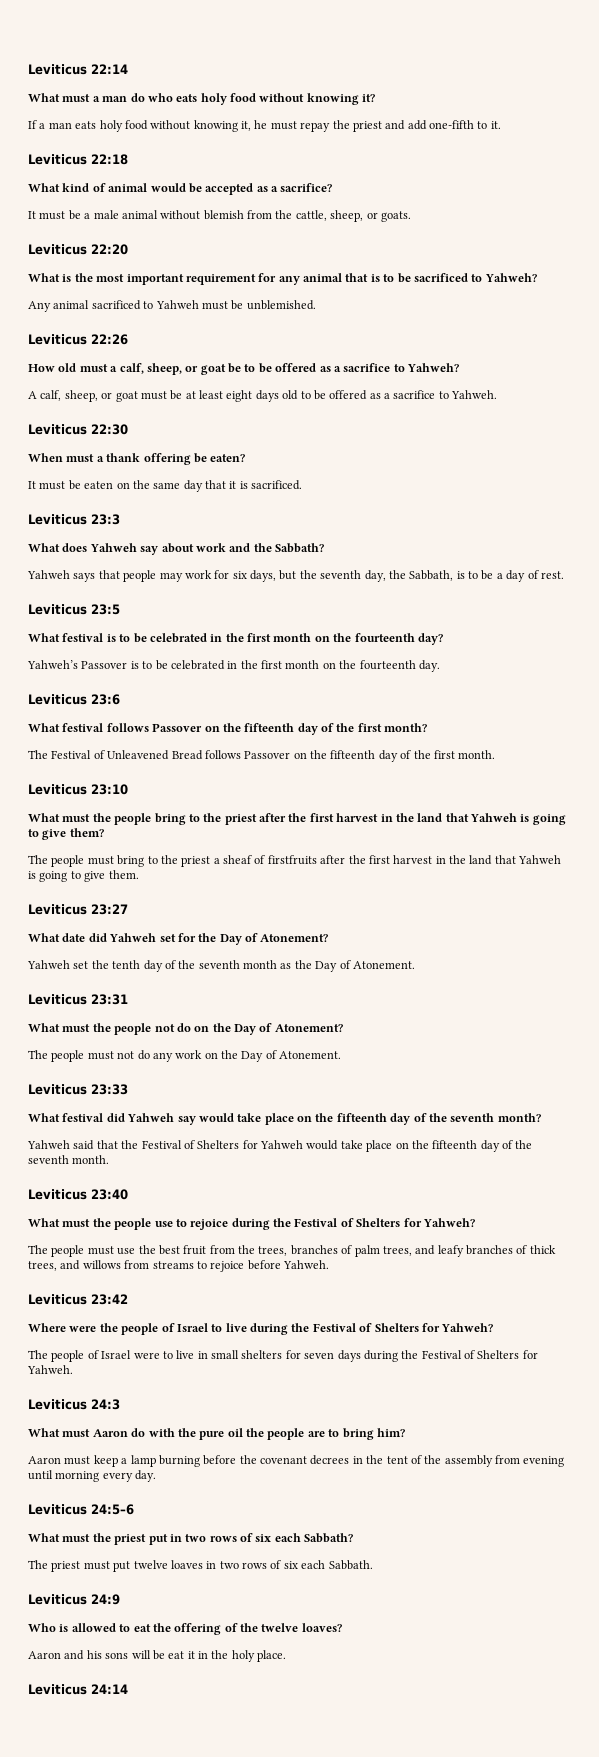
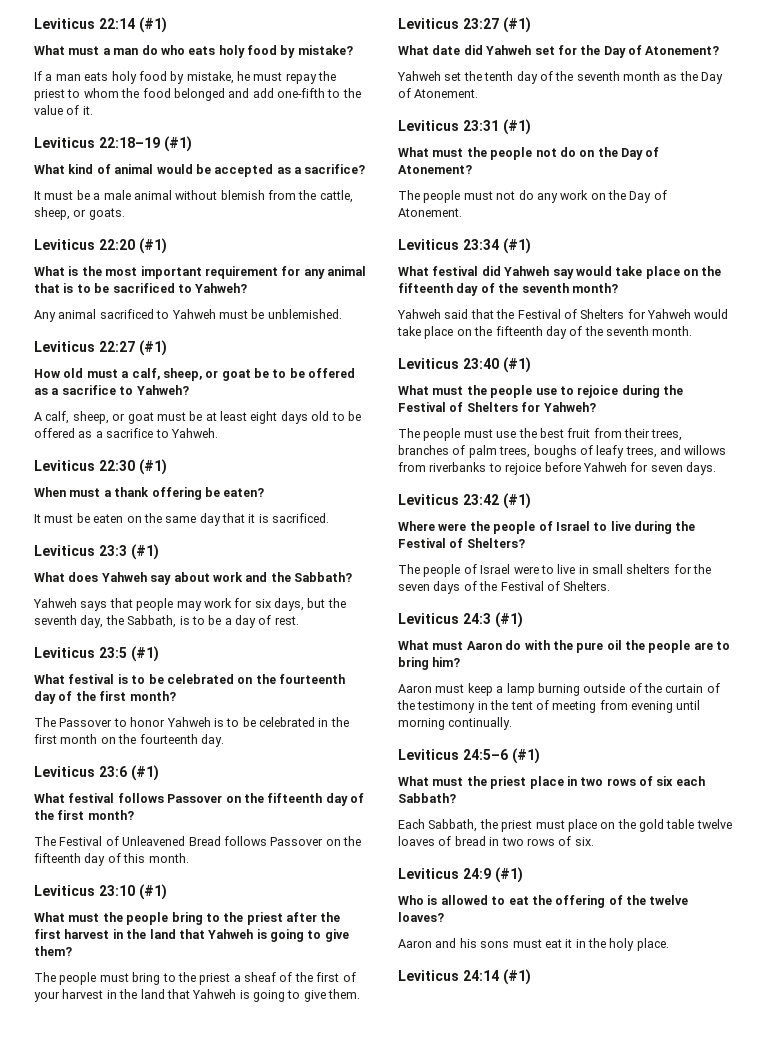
(128, 69) none -> [138,17,167,33] (#1)
[259,93,376,105] without knowing it? -> [280,45,353,58] by mistake?
[150,120,251,132] without knowing it, -> [170,71,234,84] by mistake,
(382, 126) none -> [67,88,225,101] to whom the food belonged
(488, 125) none -> [342,88,361,98] [34,105,80,115] the value of
[91,154,128,165] 22:18 -> [98,136,192,152] 22:18–19 (#1)
(128, 249) none -> [138,238,167,254] (#1)
[91,334,128,345] 22:26 -> [98,340,167,356] 22:27 (#1)
(128, 429) none -> [138,459,167,475] (#1)
(120, 519) none -> [130,544,159,560] (#1)
(120, 609) none -> [130,646,159,662] (#1)
[210,633,443,645] [27,660,128,669] in the first month on the fourteenth day? // Yahweh’s Passover -> [237,674,345,684] [34,691,176,704] [34,717,211,727] on the fourteenth day of the first month? // The Passover to honor Yahweh
(120, 699) none -> [130,765,159,781] (#1)
[413,750,455,759] the first -> [123,853,146,863] this
(128, 789) none -> [138,884,167,900] (#1)
[267,855,390,865] firstfruits after the first -> [294,972,356,982] [34,991,60,1002] the first of your
(128, 909) none -> [502,17,531,33] (#1)
(128, 999) none -> [502,119,531,135] (#1)
[91,1084,128,1095] 23:33 -> [462,238,531,254] 23:34 (#1)
(128, 1194) none -> [502,357,531,373] (#1)
[238,1245,255,1254] the -> [624,428,650,438] their
[415,1245,556,1257] and leafy branches of thick -> [533,445,625,458] boughs of leafy
[152,1261,194,1269] streams -> [429,462,487,472] riverbanks
[283,1260,329,1269] Yahweh. -> [582,462,716,475] Yahweh for seven days.
(128, 1299) none -> [502,493,531,509] (#1)
[374,1323,494,1332] Shelters for Yahweh? -> [466,538,525,548] Shelters?
(301, 1354) none -> [693,564,712,574] the
[363,1350,538,1362] [27,1365,73,1374] during the Festival of Shelters for Yahweh. -> [463,581,611,591] of the Festival of Shelters.
(120, 1404) none -> [494,612,523,628] (#1)
[203,1455,350,1465] before the covenant decrees -> [583,683,720,693] [397,700,476,713] outside of the curtain of the testimony
[424,1455,493,1467] the assembly -> [552,701,597,713] meeting
[102,1470,157,1482] every day. -> [448,717,513,730] continually.
(134, 1509) none -> [511,748,540,764] (#1)
[148,1534,168,1545] put -> [529,776,564,789] place
[28,1560,373,1572] The priest must put twelve loaves in two rows of six each Sabbath. -> [398,819,732,832] [398,836,594,846] Each Sabbath, the priest must place on the gold table twelve loaves of bread in two rows of six.
(120, 1599) none -> [494,867,523,883] (#1)
[131,1650,165,1660] will be -> [512,939,542,948] must
(128, 1689) none -> [502,969,531,985] (#1)

